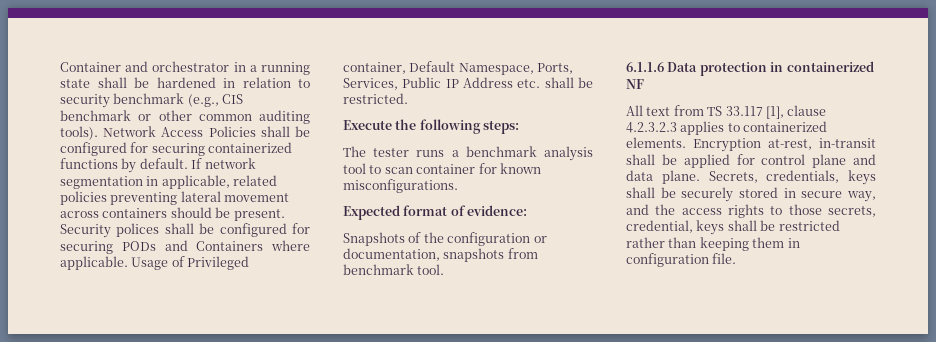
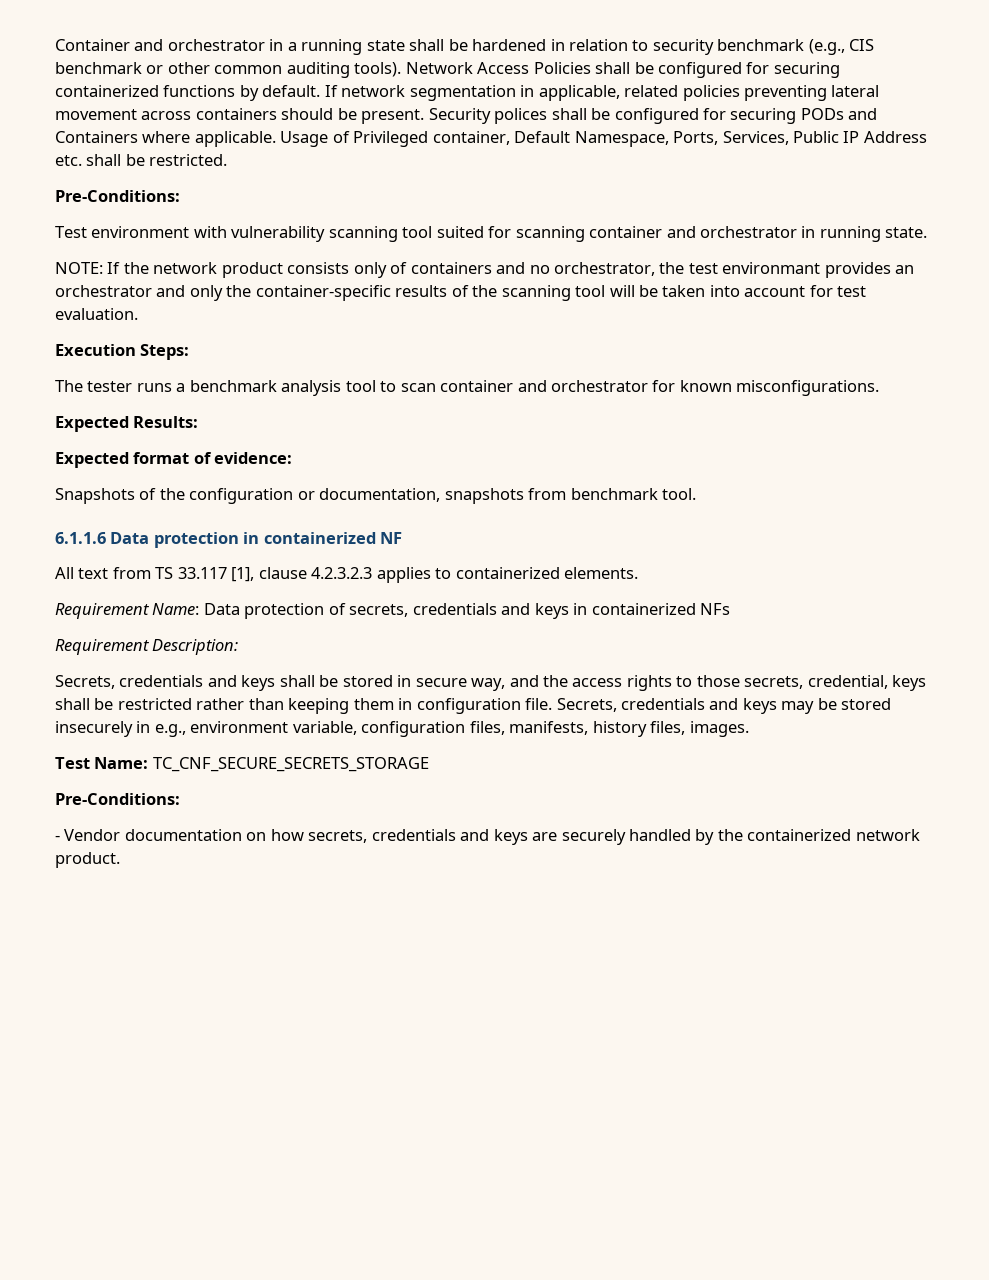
[343,119,520,134] Execute the following steps: -> [55,190,180,202] [55,226,928,242] [55,262,915,278] [55,285,867,301] [55,308,138,320] [55,344,190,360] Pre-Conditions: // Test environment with vulnerability scanning tool suited for scanning container and orchestrator in running state. // NOTE: If the network product consists only of containers and no orchestrator, the test environmant provides an orchestrator and only the container-specific results of the scanning tool will be taken into account for test evaluation. // Execution Steps:
(476, 169) none -> [517,380,649,392] and orchestrator
(458, 186) none -> [55,416,199,432] // Expected Results:
[693,138,876,152] [626,154,876,168] [626,170,876,185] [626,187,734,202] Encryption at-rest, in-transit shall be applied for control plane and data plane. Secrets, credentials, keys shall be securely -> [55,603,731,619] [55,639,239,655] [55,675,339,691] // Requirement Name: Data protection of secrets, credentials and keys in containerized NFs // Requirement Description: // Secrets, credentials and keys shall be
(737, 258) none -> [556,698,892,714] [55,721,749,737] [55,757,429,772] [55,793,180,805] [55,829,920,845] [55,852,120,868] Secrets, credentials and keys may be stored insecurely in e.g., environment variable, configuration files, manifests, history files, images. // Test Name: TC_CNF_SECURE_SECRETS_STORAGE // Pre-Conditions: // - Vendor documentation on how secrets, credentials and keys are securely handled by the containerized network product.

